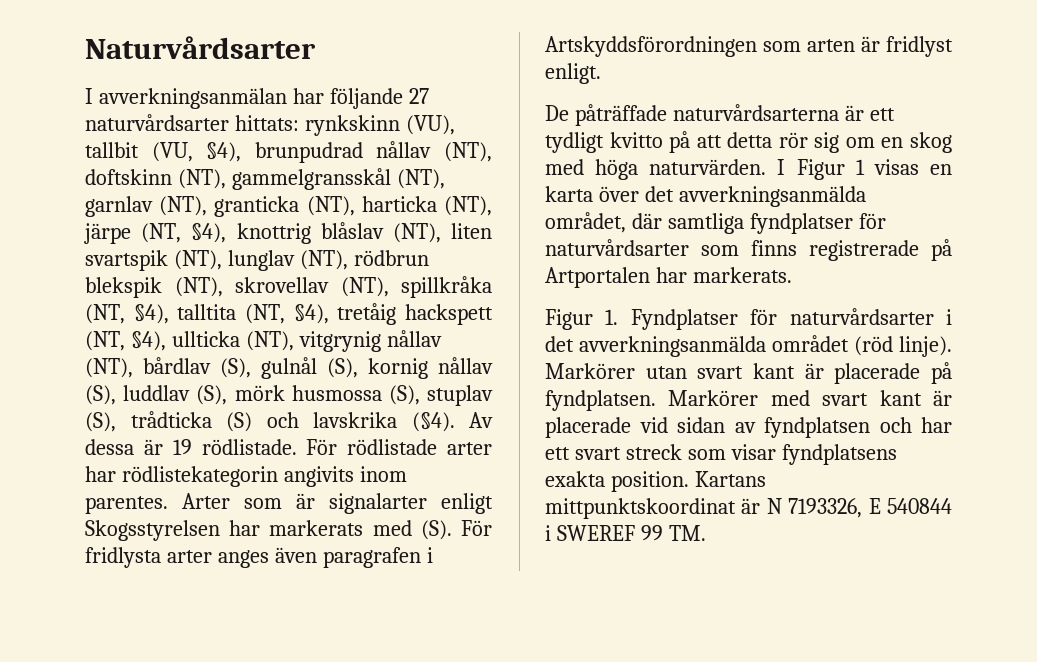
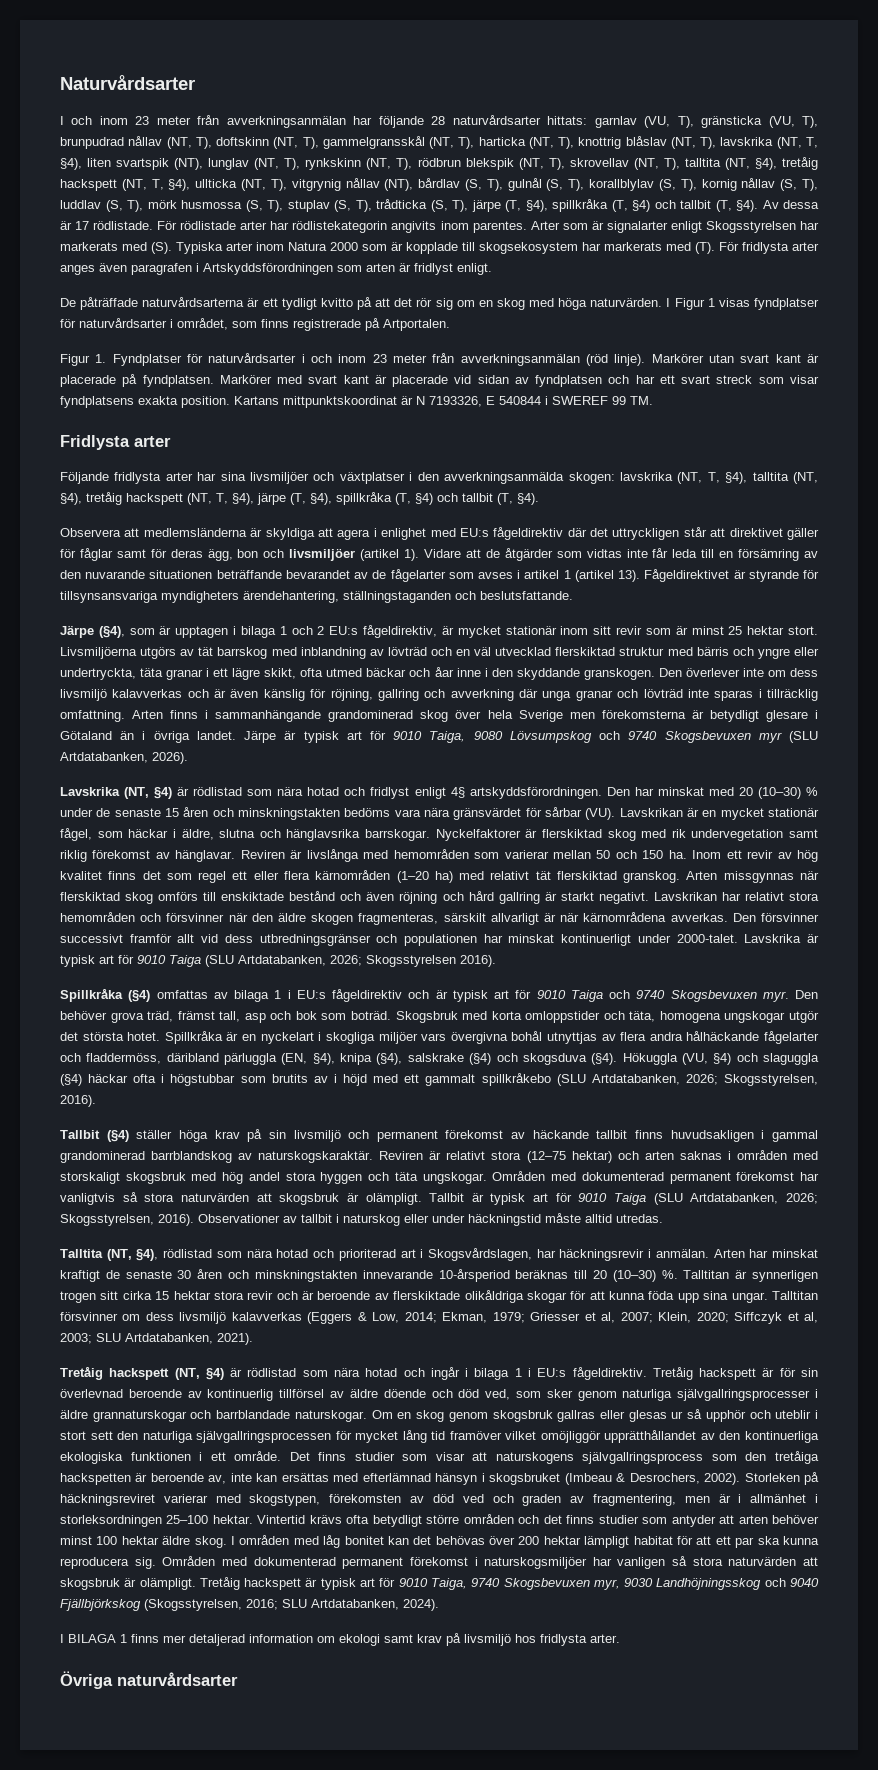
(93, 96) none -> [71,115,220,125] och inom 23 meter från
[408,88,429,104] 27 -> [431,116,446,125] 28
[304,115,455,136] [85,141,492,163] [85,168,445,190] [85,196,492,217] [84,222,492,244] [85,250,429,271] [85,276,492,298] [85,303,493,325] [85,331,125,351] rynkskinn (VU), tallbit (VU, §4), brunpudrad nållav (NT), doftskinn (NT), gammelgransskål (NT), garnlav (NT), granticka (NT), harticka (NT), järpe (NT, §4), knottrig blåslav (NT), liten svartspik (NT), lunglav (NT), rödbrun blekspik (NT), skrovellav (NT), spillkråka (NT, §4), talltita (NT, §4), tretåig hackspett (NT, -> [594,116,819,128] [60,136,819,149] [60,157,818,170] [60,179,164,191] garnlav (VU, T), gränsticka (VU, T), brunpudrad nållav (NT, T), doftskinn (NT, T), gammelgransskål (NT, T), harticka (NT, T), knottrig blåslav (NT, T), lavskrika (NT, T, §4), liten svartspik (NT), lunglav (NT, T), rynkskinn (NT, T), rödbrun blekspik (NT, T), skrovellav (NT, T), talltita (NT, §4), tretåig hackspett (NT, T,
[245,331,294,351] (NT), -> [241,179,287,191] (NT, T),
[220,357,493,379] [85,385,493,406] [85,411,455,432] (S), gulnål (S), kornig nållav (S), luddlav (S), mörk husmossa (S), stuplav (S), trådticka (S) och lavskrika (§4). -> [464,178,819,191] [60,199,758,212] (S, T), gulnål (S, T), korallblylav (S, T), kornig nållav (S, T), luddlav (S, T), mörk husmossa (S, T), stuplav (S, T), trådticka (S, T), järpe (T, §4), spillkråka (T, §4) och tallbit (T, §4).
[172,439,192,455] 19 -> [75,221,90,230] 17
(452, 530) none -> [176,242,715,254] Typiska arter inom Natura 2000 som är kopplade till skogsekosystem har markerats med (T).
[727,132,773,148] detta -> [394,298,413,307] det
[930,164,952,175] [545,186,866,207] [545,212,744,234] en karta över det avverkningsanmälda området, där samtliga -> (750, 302) none
(689, 247) none -> [170,318,228,330] i området,
[545,267,792,288] Artportalen har markerats. -> [383,319,450,331] Artportalen.
[545,335,849,357] det avverkningsanmälda området -> [311,353,580,366] och inom 23 meter från avverkningsanmälan
(706, 533) none -> [60,435,171,450] [60,472,818,484] [60,492,539,505] [60,527,820,540] [60,548,819,561] [60,569,819,582] [60,591,573,603] [60,625,819,638] [60,647,819,659] [60,667,818,680] [60,689,818,701] [60,710,819,722] [60,731,818,743] [60,752,188,764] [60,787,819,799] [60,807,820,820] [60,828,818,841] [60,849,819,862] [60,870,820,883] [60,891,819,904] [60,912,819,925] [60,934,819,946] [60,955,496,967] [60,988,818,1002] [60,1011,819,1023] [60,1031,819,1044] [60,1053,820,1065] [60,1073,819,1086] [60,1095,96,1107] [60,1129,818,1142] [60,1150,819,1163] [60,1171,820,1184] [60,1192,818,1205] [60,1213,663,1226] [60,1248,818,1261] [60,1269,818,1282] [60,1290,819,1303] [60,1312,819,1324] [60,1333,253,1345] [60,1366,819,1380] [60,1389,818,1401] [60,1409,818,1422] [60,1430,819,1443] [60,1451,819,1464] [60,1472,820,1485] [60,1494,818,1506] [60,1514,820,1527] [60,1535,820,1548] [60,1556,818,1569] [60,1577,819,1590] [60,1599,439,1611] [60,1633,620,1646] [60,1671,238,1689] // Fridlysta arter // Följande fridlysta arter har sina livsmiljöer och växtplatser i den avverkningsanmälda skogen: lavskrika (NT, T, §4), talltita (NT, §4), tretåig hackspett (NT, T, §4), järpe (T, §4), spillkråka (T, §4) och tallbit (T, §4). // Observera att medlemsländerna är skyldiga att agera i enlighet med EU:s fågeldirektiv där det uttryckligen står att direktivet gäller för fåglar samt för deras ägg, bon och livsmiljöer (artikel 1). Vidare att de åtgärder som vidtas inte får leda till en försämring av den nuvarande situationen beträffande bevarandet av de fågelarter som avses i artikel 1 (artikel 13). Fågeldirektivet är styrande för tillsynsansvariga myndigheters ärendehantering, ställningstaganden och beslutsfattande. // Järpe (§4), som är upptagen i bilaga 1 och 2 EU:s fågeldirektiv, är mycket stationär inom sitt revir som är minst 25 hektar stort. Livsmiljöerna utgörs av tät barrskog med inblandning av lövträd och en väl utvecklad flerskiktad struktur med bärris och yngre eller undertryckta, täta granar i ett lägre skikt, ofta utmed bäckar och åar inne i den skyddande granskogen. Den överlever inte om dess livsmiljö kalavverkas och är även känslig för röjning, gallring och avverkning där unga granar och lövträd inte sparas i tillräcklig omfattning. Arten finns i sammanhängande grandominerad skog över hela Sverige men förekomsterna är betydligt glesare i Götaland än i övriga landet. Järpe är typisk art för 9010 Taiga, 9080 Lövsumpskog och 9740 Skogsbevuxen myr (SLU Artdatabanken, 2026). // Lavskrika (NT, §4) är rödlistad som nära hotad och fridlyst enligt 4§ artskyddsförordningen. Den har minskat med 20 (10–30) % under de senaste 15 åren och minskningstakten bedöms vara nära gränsvärdet för sårbar (VU). Lavskrikan är en mycket stationär fågel, som häckar i äldre, slutna och hänglavsrika barrskogar. Nyckelfaktorer är flerskiktad skog med rik undervegetation samt riklig förekomst av hänglavar. Reviren är livslånga med hemområden som varierar mellan 50 och 150 ha. Inom ett revir av hög kvalitet finns det som regel ett eller flera kärnområden (1–20 ha) med relativt tät flerskiktad granskog. Arten missgynnas när flerskiktad skog omförs till enskiktade bestånd och även röjning och hård gallring är starkt negativt. Lavskrikan har relativt stora hemområden och försvinner när den äldre skogen fragmenteras, särskilt allvarligt är när kärnområdena avverkas. Den försvinner successivt framför allt vid dess utbredningsgränser och populationen har minskat kontinuerligt under 2000-talet. Lavskrika är typisk art för 9010 Taiga (SLU Artdatabanken, 2026; Skogsstyrelsen 2016). // Spillkråka (§4) omfattas av bilaga 1 i EU:s fågeldirektiv och är typisk art för 9010 Taiga och 9740 Skogsbevuxen myr. Den behöver grova träd, främst tall, asp och bok som boträd. Skogsbruk med korta omloppstider och täta, homogena ungskogar utgör det största hotet. Spillkråka är en nyckelart i skogliga miljöer vars övergivna bohål utnyttjas av flera andra hålhäckande fågelarter och fladdermöss, däribland pärluggla (EN, §4), knipa (§4), salskrake (§4) och skogsduva (§4). Hökuggla (VU, §4) och slaguggla (§4) häckar ofta i högstubbar som brutits av i höjd med ett gammalt spillkråkebo (SLU Artdatabanken, 2026; Skogsstyrelsen, 2016). // Tallbit (§4) ställer höga krav på sin livsmiljö och permanent förekomst av häckande tallbit finns huvudsakligen i gammal grandominerad barrblandskog av naturskogskaraktär. Reviren är relativt stora (12–75 hektar) och arten saknas i områden med storskaligt skogsbruk med hög andel stora hyggen och täta ungskogar. Områden med dokumenterad permanent förekomst har vanligtvis så stora naturvärden att skogsbruk är olämpligt. Tallbit är typisk art för 9010 Taiga (SLU Artdatabanken, 2026; Skogsstyrelsen, 2016). Observationer av tallbit i naturskog eller under häckningstid måste alltid utredas. // Talltita (NT, §4), rödlistad som nära hotad och prioriterad art i Skogsvårdslagen, har häckningsrevir i anmälan. Arten har minskat kraftigt de senaste 30 åren och minskningstakten innevarande 10-årsperiod beräknas till 20 (10–30) %. Talltitan är synnerligen trogen sitt cirka 15 hektar stora revir och är beroende av flerskiktade olikåldriga skogar för att kunna föda upp sina ungar. Talltitan försvinner om dess livsmiljö kalavverkas (Eggers & Low, 2014; Ekman, 1979; Griesser et al, 2007; Klein, 2020; Siffczyk et al, 2003; SLU Artdatabanken, 2021). // Tretåig hackspett (NT, §4) är rödlistad som nära hotad och ingår i bilaga 1 i EU:s fågeldirektiv. Tretåig hackspett är för sin överlevnad beroende av kontinuerlig tillförsel av äldre döende och död ved, som sker genom naturliga självgallringsprocesser i äldre grannaturskogar och barrblandade naturskogar. Om en skog genom skogsbruk gallras eller glesas ur så upphör och uteblir i stort sett den naturliga självgallringsprocessen för mycket lång tid framöver vilket omöjliggör upprätthållandet av den kontinuerliga ekologiska funktionen i ett område. Det finns studier som visar att naturskogens självgallringsprocess som den tretåiga hackspetten är beroende av, inte kan ersättas med efterlämnad hänsyn i skogsbruket (Imbeau & Desrochers, 2002). Storleken på häckningsreviret varierar med skogstypen, förekomsten av död ved och graden av fragmentering, men är i allmänhet i storleksordningen 25–100 hektar. Vintertid krävs ofta betydligt större områden och det finns studier som antyder att arten behöver minst 100 hektar äldre skog. I områden med låg bonitet kan det behövas över 200 hektar lämpligt habitat för att ett par ska kunna reproducera sig. Områden med dokumenterad permanent förekomst i naturskogsmiljöer har vanligen så stora naturvärden att skogsbruk är olämpligt. Tretåig hackspett är typisk art för 9010 Taiga, 9740 Skogsbevuxen myr, 9030 Landhöjningsskog och 9040 Fjällbjörkskog (Skogsstyrelsen, 2016; SLU Artdatabanken, 2024). // I BILAGA 1 finns mer detaljerad information om ekologi samt krav på livsmiljö hos fridlysta arter. // Övriga naturvårdsarter

